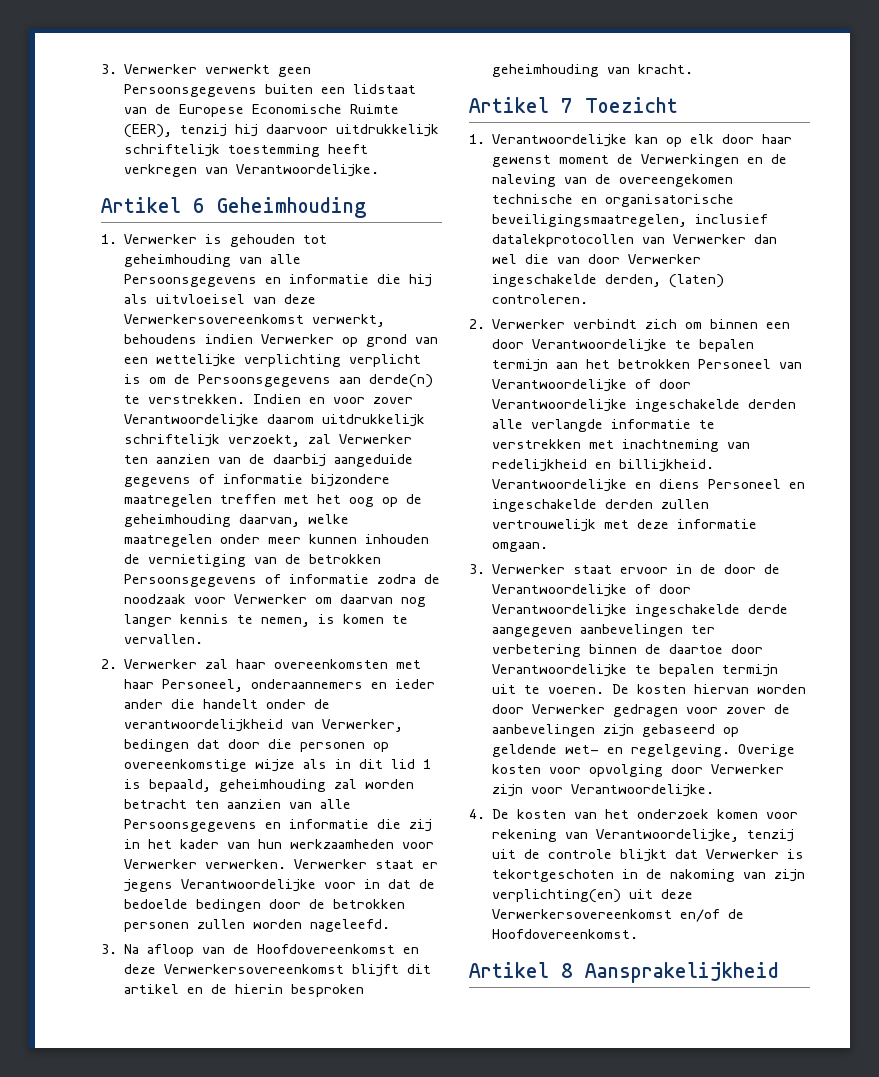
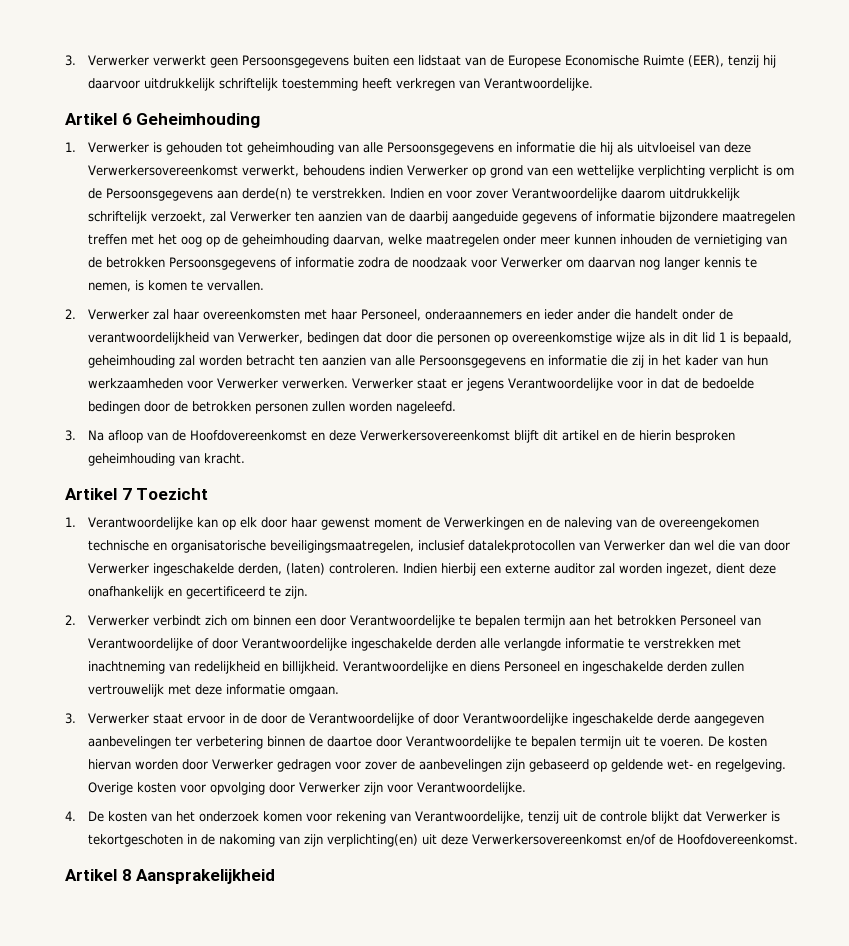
(589, 299) none -> [402,563,776,576] [87,586,308,599] Indien hierbij een externe auditor zal worden ingezet, dient deze onafhankelijk en gecertificeerd te zijn.

